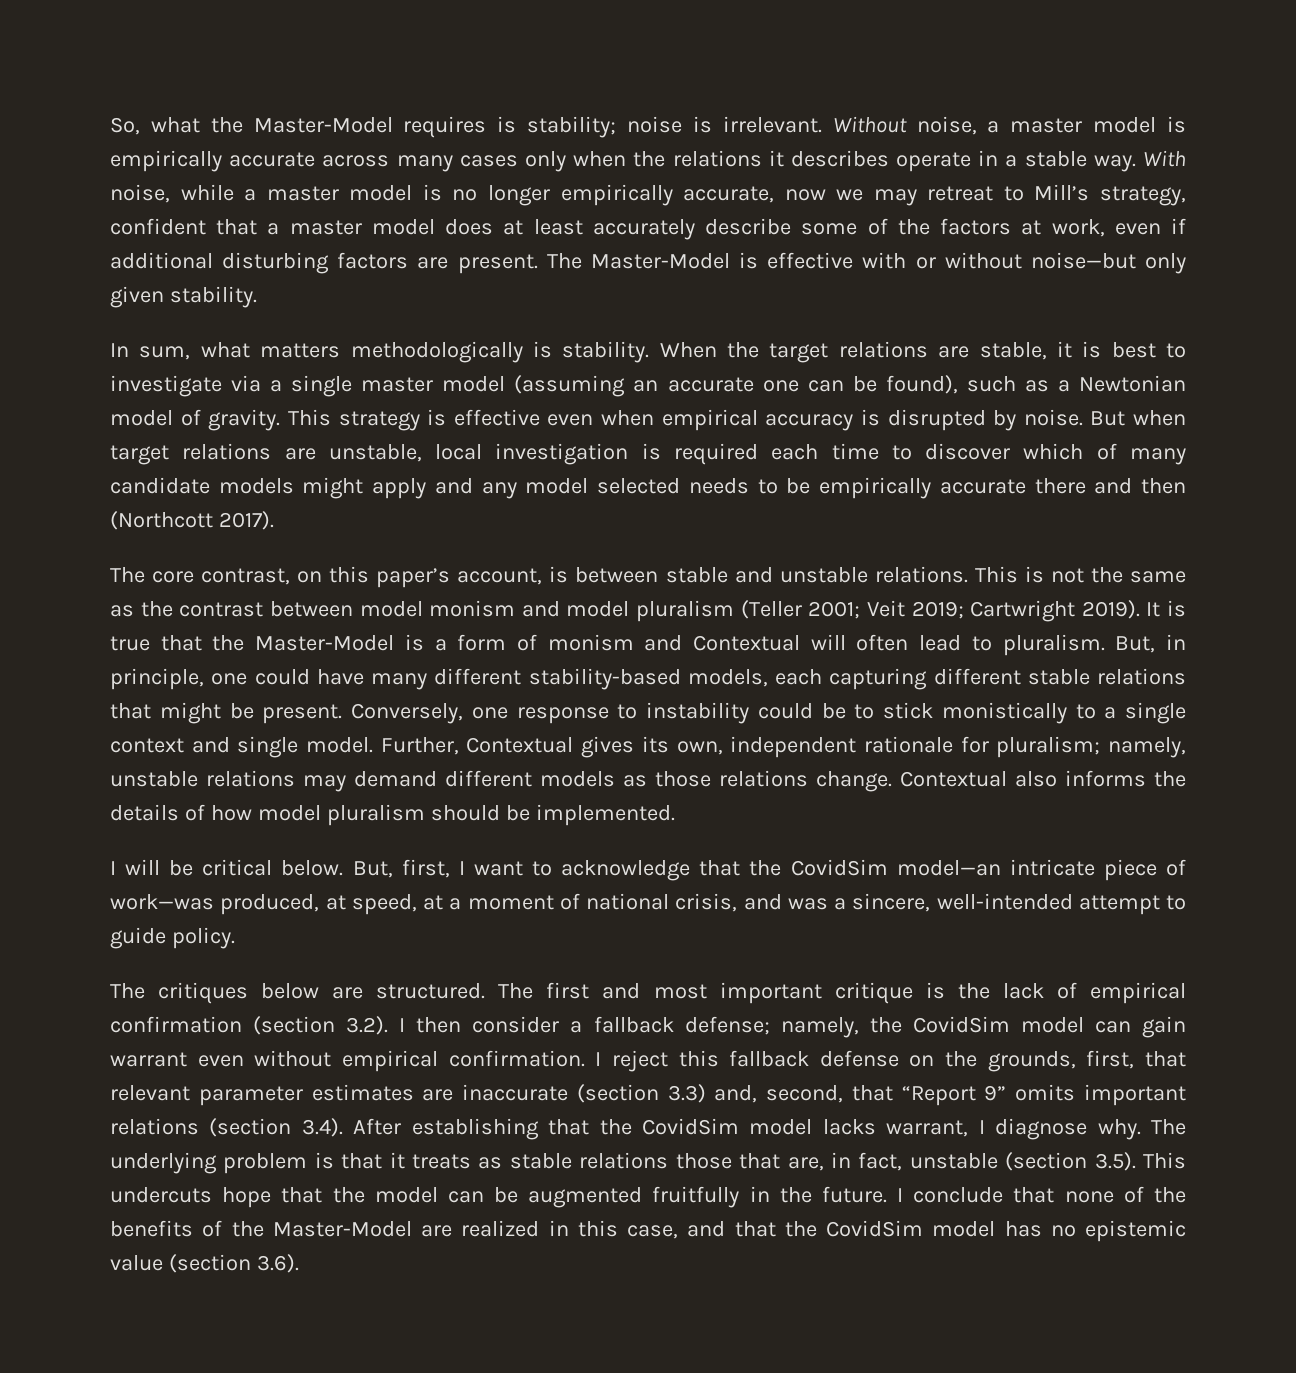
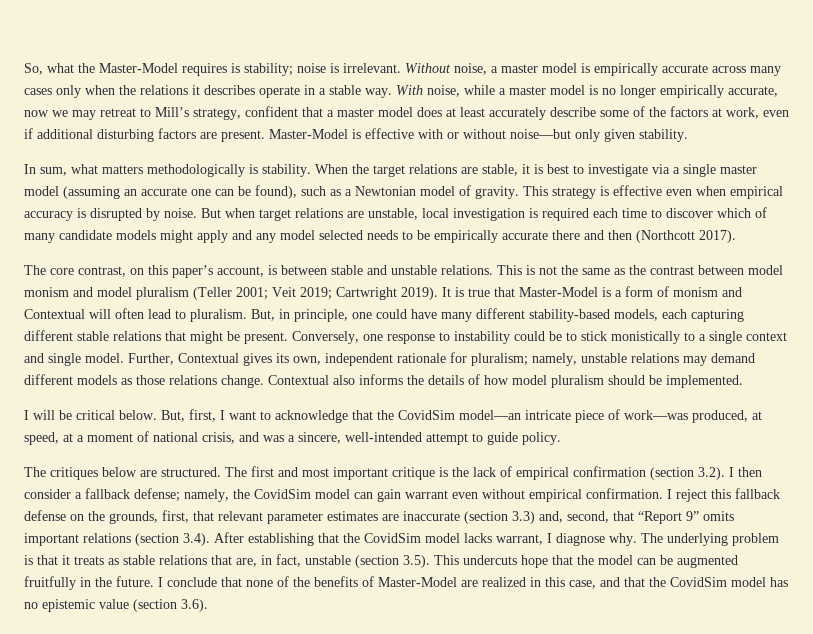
[546,253,582,269] The -> (265, 136) none
[212,635,245,651] the -> (515, 292) none
[675,1153,732,1169] those -> (207, 560) none
[231,1221,264,1237] the -> (374, 581) none

